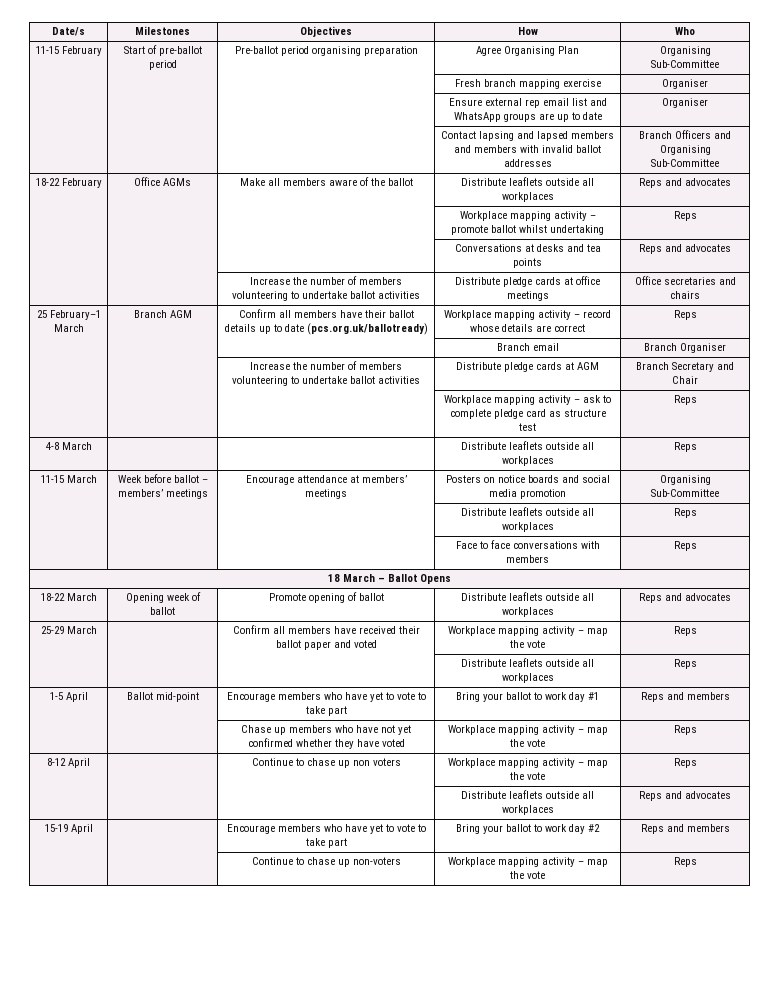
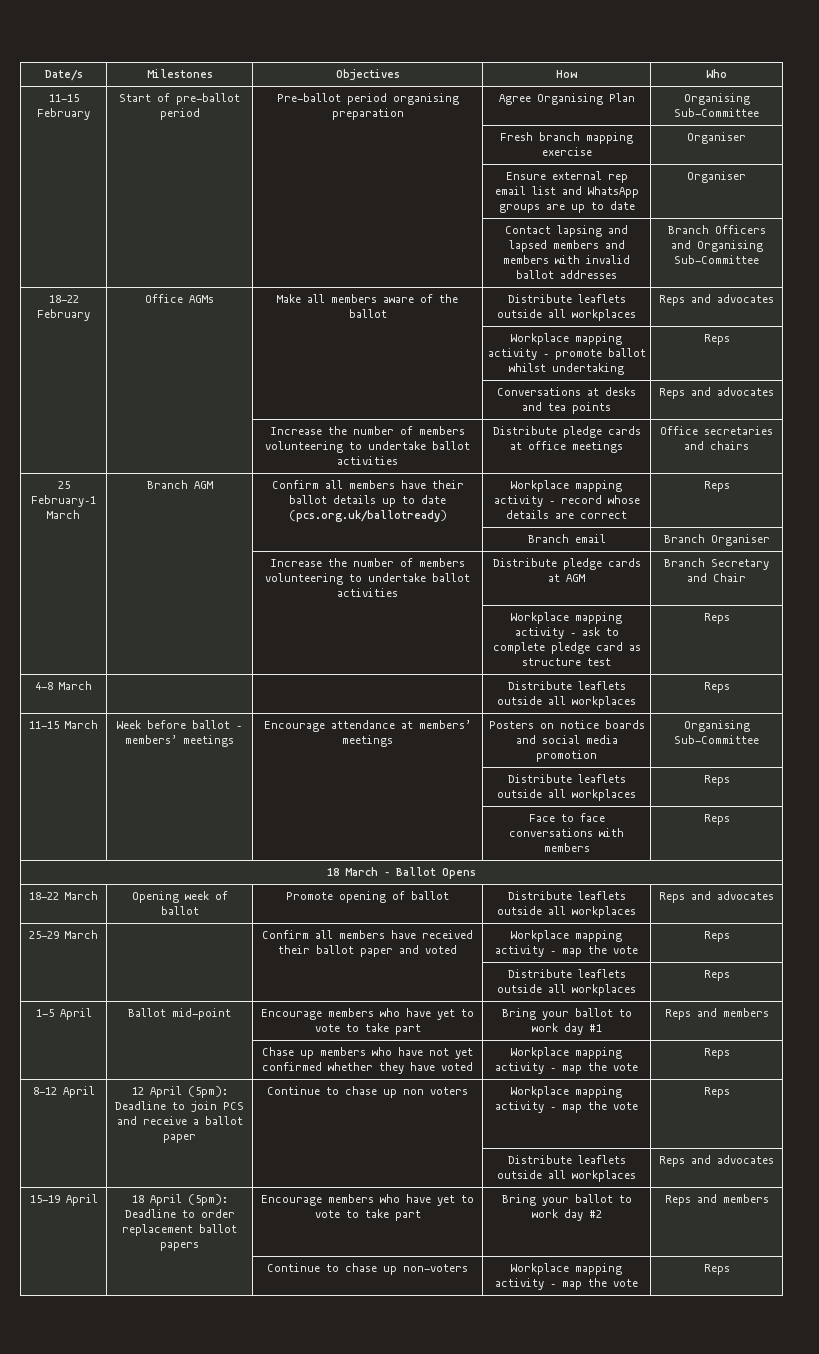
(90, 763) none -> [131,1086,228,1098] [115,1101,245,1112] [116,1116,243,1125] [163,1134,197,1143] 12 April (5pm): Deadline to join PCS and receive a ballot paper
(93, 829) none -> [131,1194,228,1206] [124,1209,235,1218] [122,1224,238,1236] [160,1242,200,1251] 18 April (5pm): Deadline to order replacement ballot papers

